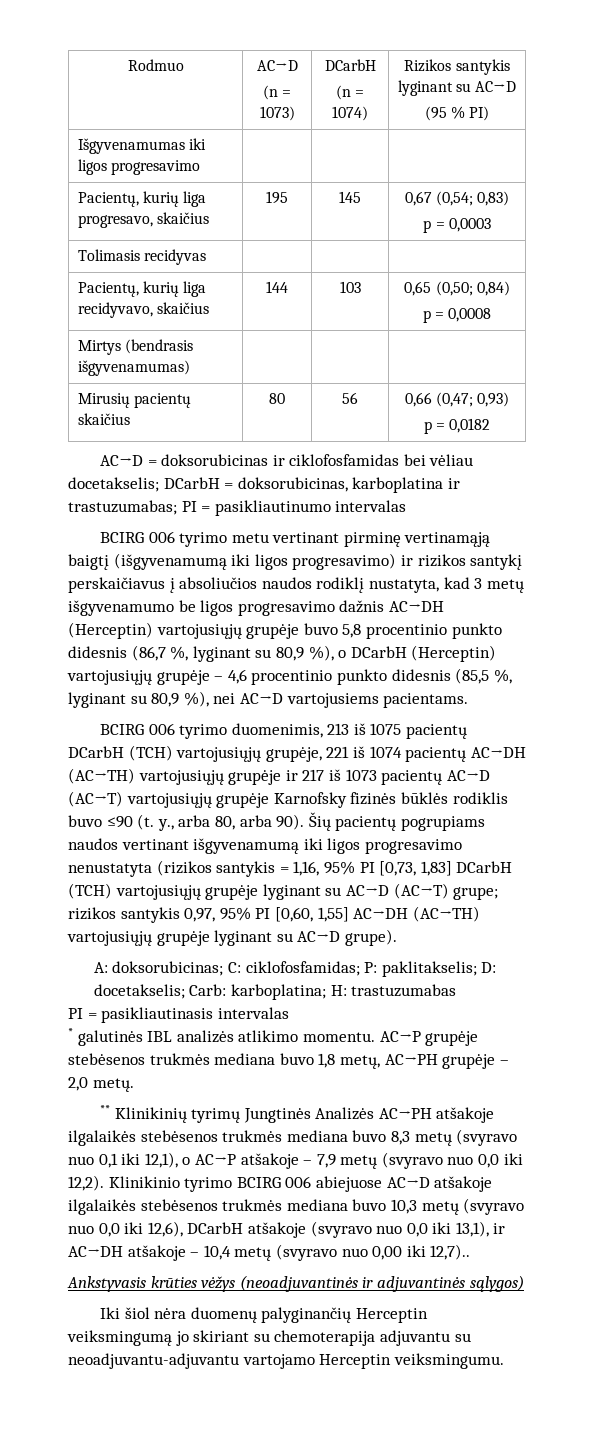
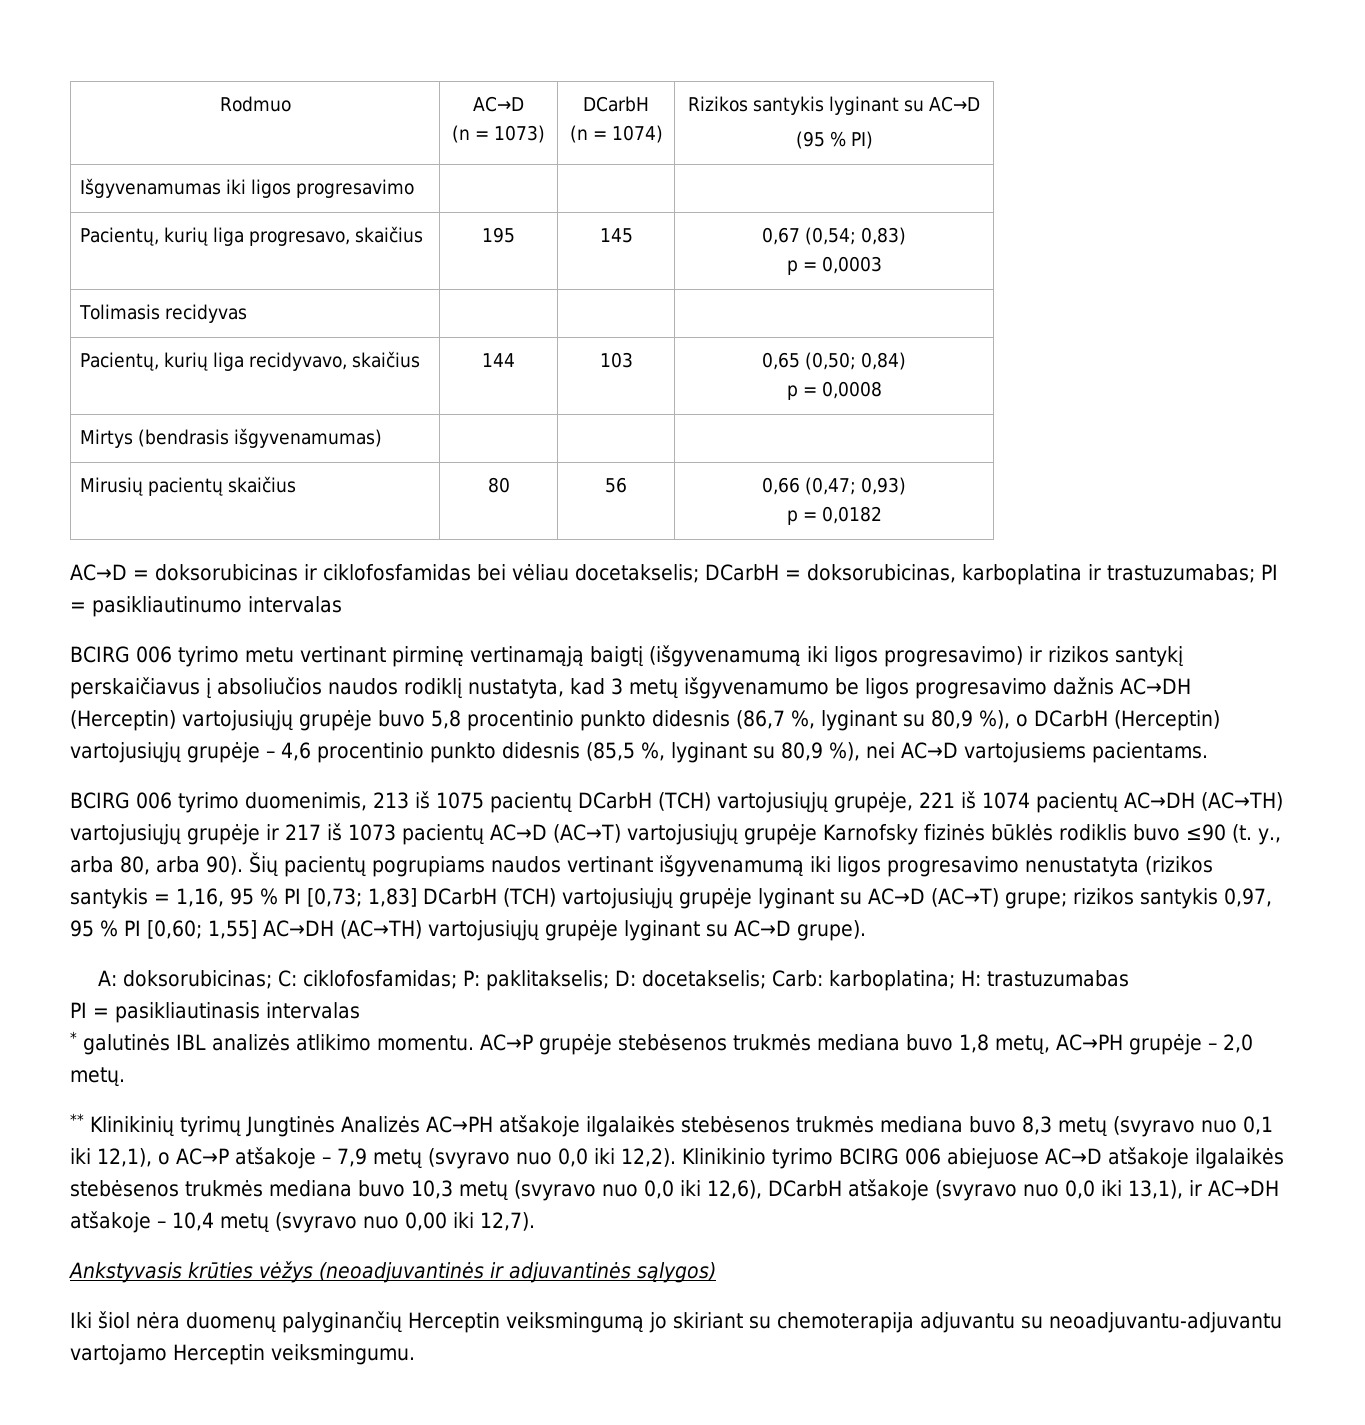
[323,861,417,876] 95% PI [0,73, -> [230,888,362,907] 95 % PI [0,73;
[219,907,313,922] 95% PI [0,60, -> [70,920,202,939] 95 % PI [0,60;
[430,1244,471,1260] 12,7).. -> [479,1212,535,1231] 12,7).

